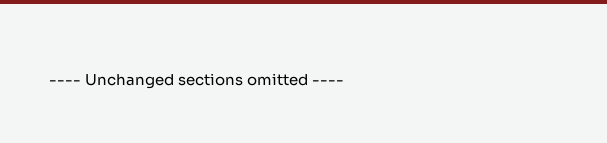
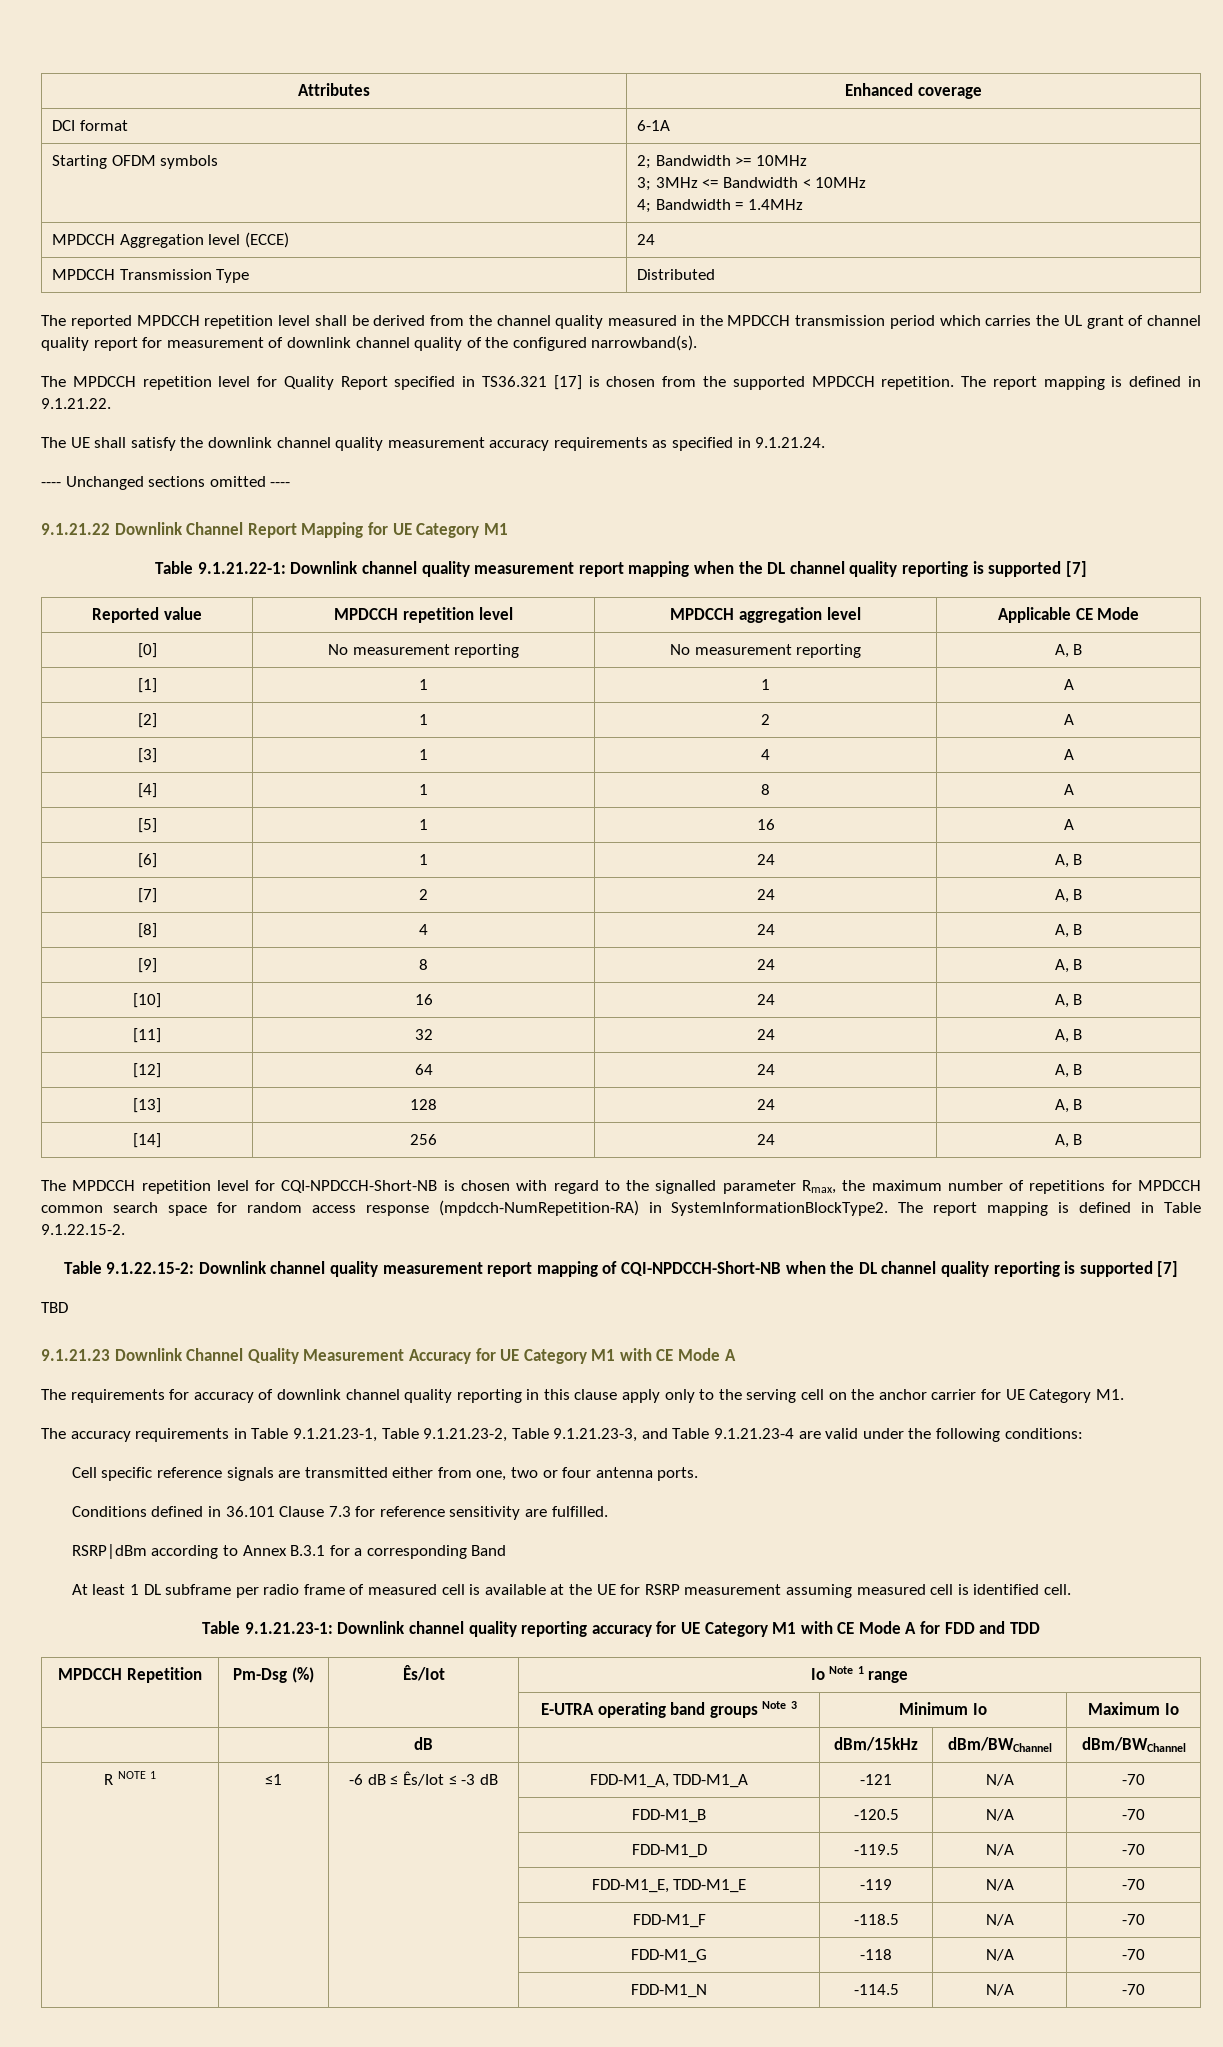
(49, 82) none -> [298,83,370,96] [845,83,982,99] [52,120,128,131] [637,120,671,131] [52,155,219,169] [637,155,807,169] [637,177,867,191] [637,199,803,213] [52,232,289,248] [637,234,656,245] [52,269,250,283] [637,269,716,280] [41,315,1201,329] [41,335,698,351] [41,375,1201,390] [41,398,111,409] [41,437,826,451] Attributes | Enhanced coverage // DCI format | 6-1A // Starting OFDM symbols | 2; Bandwidth >= 10MHz // 3; 3MHz <= Bandwidth < 10MHz // 4; Bandwidth = 1.4MHz // MPDCCH Aggregation level (ECCE) | 24 // MPDCCH Transmission Type | Distributed // The reported MPDCCH repetition level shall be derived from the channel quality measured in the MPDCCH transmission period which carries the UL grant of channel quality report for measurement of downlink channel quality of the configured narrowband(s). // The MPDCCH repetition level for Quality Report specified in TS36.321 [17] is chosen from the supported MPDCCH repetition. The report mapping is defined in 9.1.21.22. // The UE shall satisfy the downlink channel quality measurement accuracy requirements as specified in 9.1.21.24. //
(345, 82) none -> [41,522,508,538] [155,561,1087,577] [92,607,202,623] [334,607,513,623] [670,607,861,623] [997,607,1140,623] [137,643,157,658] [327,644,520,658] [669,644,862,658] [1054,644,1083,658] [137,678,157,693] [419,679,428,690] [761,679,770,690] [1063,679,1074,690] [137,713,157,728] [419,714,428,725] [761,714,770,725] [1063,714,1074,725] [137,748,157,763] [419,749,428,760] [761,749,770,760] [1063,749,1074,760] [137,783,157,798] [419,784,428,795] [761,784,770,795] [1063,784,1074,795] [137,818,157,833] [419,819,428,830] [756,819,775,830] [1063,819,1074,830] [137,853,157,868] [419,854,428,865] [756,854,775,865] [1054,854,1083,868] [137,888,157,903] [419,889,428,900] [756,889,775,900] [1054,889,1083,903] [137,923,157,938] [419,924,428,935] [756,924,775,935] [1054,924,1083,938] [137,958,157,973] [419,959,428,970] [756,959,775,970] [1054,959,1083,973] [133,993,161,1008] [414,994,433,1005] [756,994,775,1005] [1054,994,1083,1008] [133,1028,161,1043] [414,1029,433,1040] [756,1029,775,1040] [1054,1029,1083,1043] [133,1063,161,1078] [414,1064,433,1075] [756,1064,775,1075] [1054,1064,1083,1078] [133,1098,161,1113] [410,1099,437,1110] [756,1099,775,1110] [1054,1099,1083,1113] [133,1133,161,1148] [410,1134,437,1145] [756,1134,775,1145] [1054,1134,1083,1148] [41,1180,1202,1194] [41,1200,1201,1216] [41,1224,125,1235] [63,1261,1179,1277] [41,1302,68,1313] [41,1348,736,1364] [41,1389,1124,1403] [41,1428,1083,1442] [71,1467,699,1481] [71,1506,608,1520] [71,1544,507,1559] [71,1584,1071,1598] [202,1621,1040,1637] [58,1667,202,1683] [233,1667,314,1683] [402,1665,445,1681] [810,1666,909,1683] [541,1701,797,1718] [899,1702,987,1715] [1088,1702,1179,1715] [414,1737,433,1750] [834,1737,918,1751] [947,1737,1052,1752] [1081,1737,1186,1752] [103,1771,157,1785] [265,1774,282,1785] [349,1771,498,1786] [589,1774,749,1788] [860,1774,892,1785] [985,1774,1014,1786] [1122,1774,1145,1785] [632,1809,706,1823] [853,1809,899,1820] [985,1809,1014,1821] [1122,1809,1145,1820] [631,1844,707,1858] [853,1844,899,1855] [985,1844,1014,1856] [1122,1844,1145,1855] [591,1879,747,1893] [860,1879,892,1890] [985,1879,1014,1891] [1122,1879,1145,1890] [632,1914,706,1928] [853,1914,899,1925] [985,1914,1014,1926] [1122,1914,1145,1925] [631,1949,707,1963] [860,1949,892,1960] [985,1949,1014,1961] [1122,1949,1145,1960] [631,1984,707,1998] [853,1984,899,1995] [985,1984,1014,1996] [1122,1984,1145,1995] // 9.1.21.22 Downlink Channel Report Mapping for UE Category M1 // Table 9.1.21.22-1: Downlink channel quality measurement report mapping when the DL channel quality reporting is supported [7] // Reported value | MPDCCH repetition level | MPDCCH aggregation level | Applicable CE Mode // [0] | No measurement reporting | No measurement reporting | A, B // [1] | 1 | 1 | A // [2] | 1 | 2 | A // [3] | 1 | 4 | A // [4] | 1 | 8 | A // [5] | 1 | 16 | A // [6] | 1 | 24 | A, B // [7] | 2 | 24 | A, B // [8] | 4 | 24 | A, B // [9] | 8 | 24 | A, B // [10] | 16 | 24 | A, B // [11] | 32 | 24 | A, B // [12] | 64 | 24 | A, B // [13] | 128 | 24 | A, B // [14] | 256 | 24 | A, B // The MPDCCH repetition level for CQI-NPDCCH-Short-NB is chosen with regard to the signalled parameter Rmax, the maximum number of repetitions for MPDCCH common search space for random access response (mpdcch-NumRepetition-RA) in SystemInformationBlockType2. The report mapping is defined in Table 9.1.22.15-2. // Table 9.1.22.15-2: Downlink channel quality measurement report mapping of CQI-NPDCCH-Short-NB when the DL channel quality reporting is supported [7] // TBD // 9.1.21.23 Downlink Channel Quality Measurement Accuracy for UE Category M1 with CE Mode A // The requirements for accuracy of downlink channel quality reporting in this clause apply only to the serving cell on the anchor carrier for UE Category M1. // The accuracy requirements in Table 9.1.21.23-1, Table 9.1.21.23-2, Table 9.1.21.23-3, and Table 9.1.21.23-4 are valid under the following conditions: // Cell specific reference signals are transmitted either from one, two or four antenna ports. // Conditions defined in 36.101 Clause 7.3 for reference sensitivity are fulfilled. // RSRP|dBm according to Annex B.3.1 for a corresponding Band // At least 1 DL subframe per radio frame of measured cell is available at the UE for RSRP measurement assuming measured cell is identified cell. // Table 9.1.21.23-1: Downlink channel quality reporting accuracy for UE Category M1 with CE Mode A for FDD and TDD // MPDCCH Repetition | Pm-Dsg (%) | Ês/Iot | Io Note 1 range // | | | E-UTRA operating band groups Note 3 | Minimum Io | Maximum Io // | | dB | | dBm/15kHz | dBm/BWChannel | dBm/BWChannel // R NOTE 1 | ≤1 | -6 dB ≤ Ês/Iot ≤ -3 dB | FDD-M1_A, TDD-M1_A | -121 | N/A | -70 // | | | FDD-M1_B | -120.5 | N/A | -70 // | | | FDD-M1_D | -119.5 | N/A | -70 // | | | FDD-M1_E, TDD-M1_E | -119 | N/A | -70 // | | | FDD-M1_F | -118.5 | N/A | -70 // | | | FDD-M1_G | -118 | N/A | -70 // | | | FDD-M1_N | -114.5 | N/A | -70

